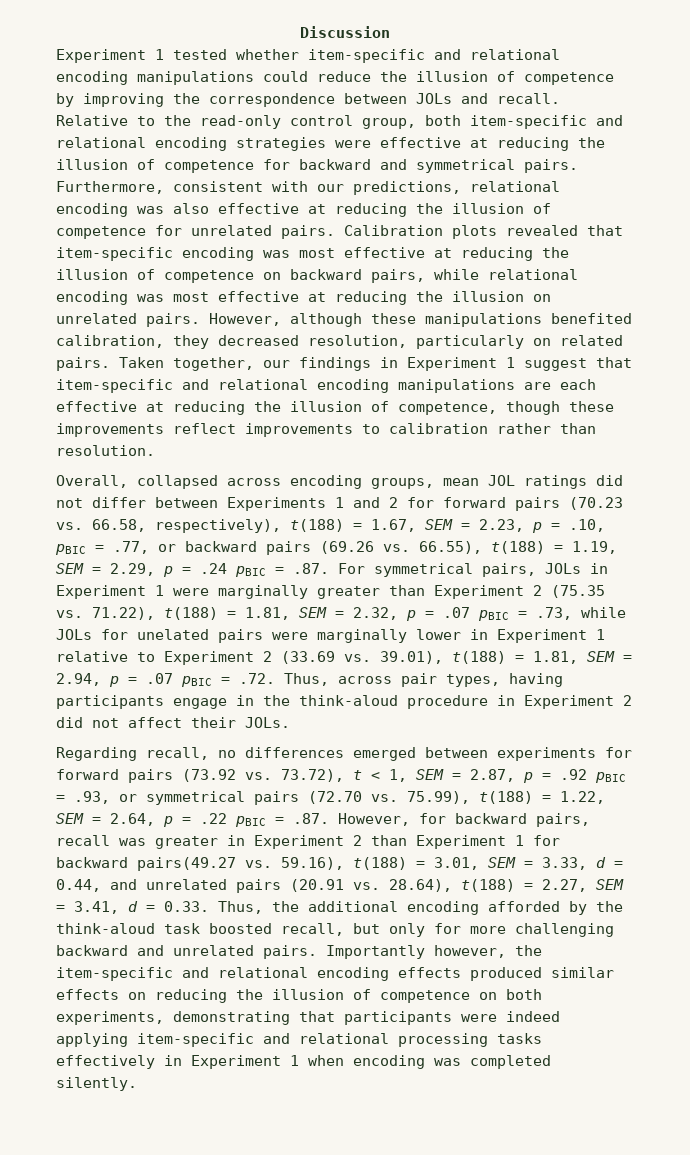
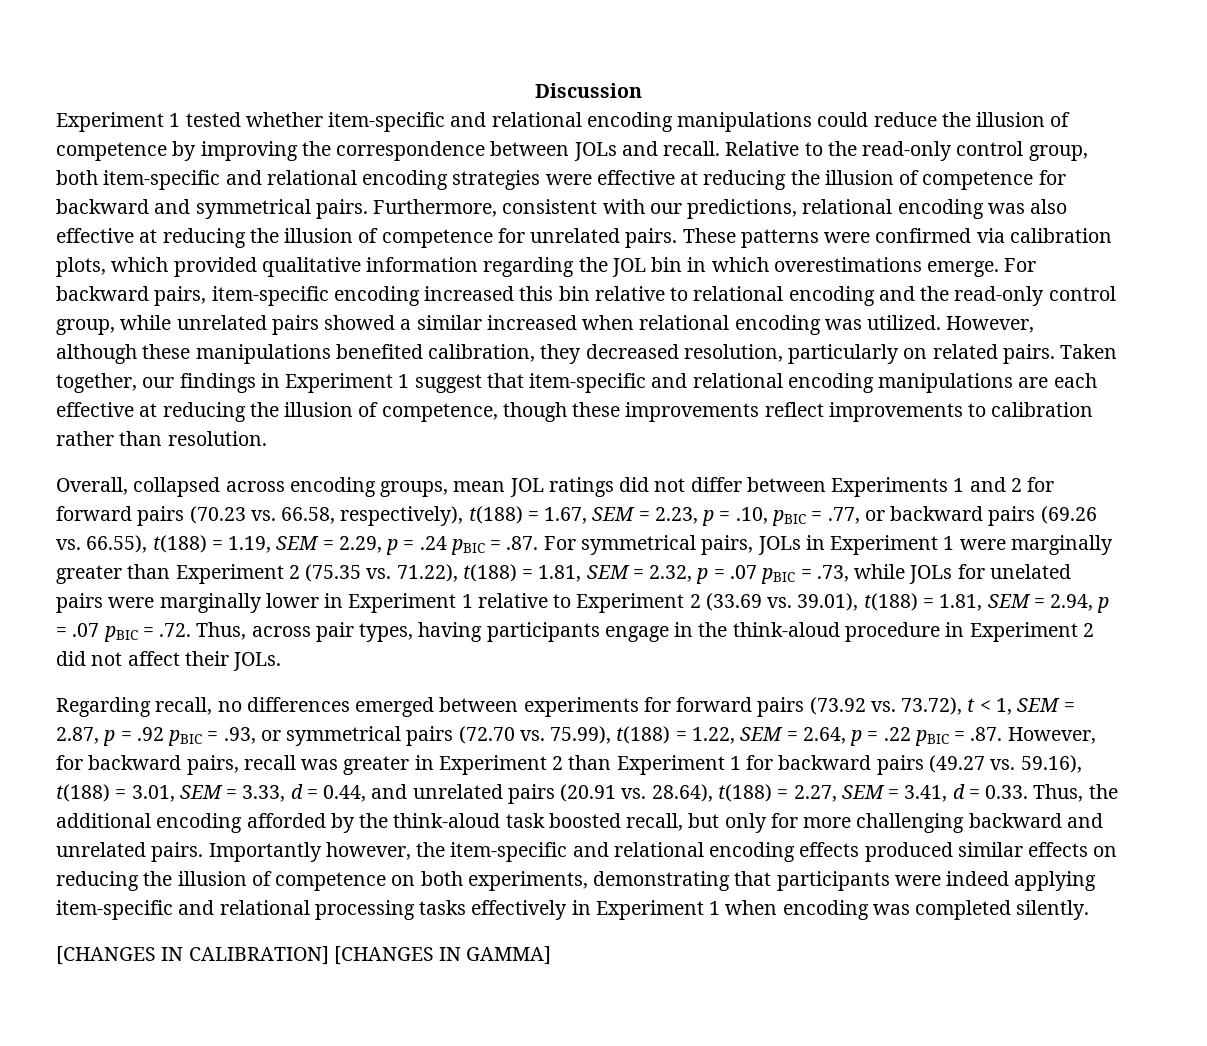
[344,225,623,239] [56,247,569,261] [56,269,578,283] [56,291,551,305] [56,313,200,327] Calibration plots revealed that item-specific encoding was most effective at reducing the illusion of competence on backward pairs, while relational encoding was most effective at reducing the illusion on unrelated pairs. -> [682,228,1112,248] [56,257,1037,277] [56,286,1116,306] [56,315,942,335] These patterns were confirmed via calibration plots, which provided qualitative information regarding the JOL bin in which overestimations emerge. For backward pairs, item-specific encoding increased this bin relative to relational encoding and the read-only control group, while unrelated pairs showed a similar increased when relational encoding was utilized.
[137,857,236,871] pairs(49.27 -> [876,755,985,775] pairs (49.27
(137, 1084) none -> [56,946,552,965] // [CHANGES IN CALIBRATION] [CHANGES IN GAMMA]

